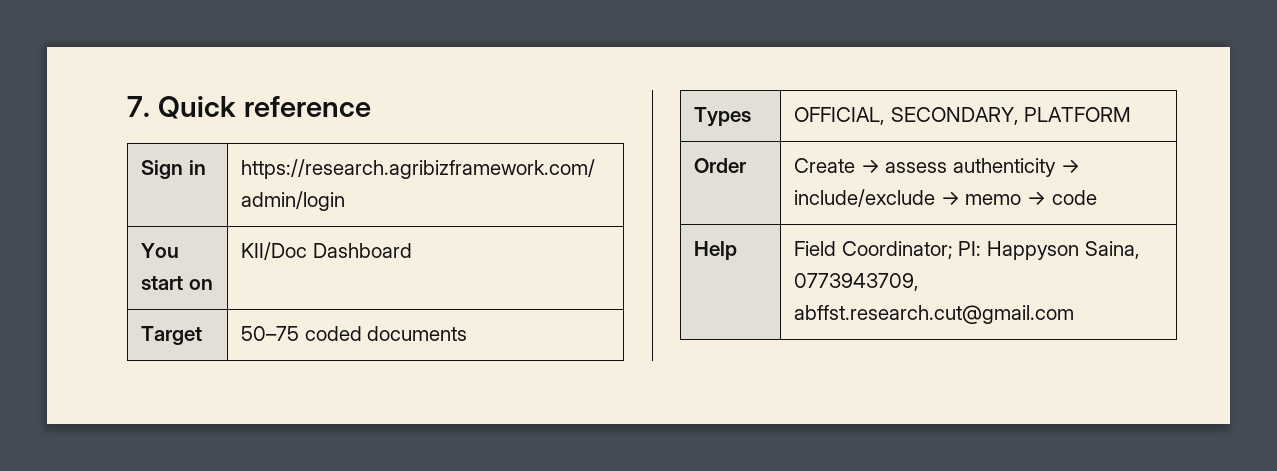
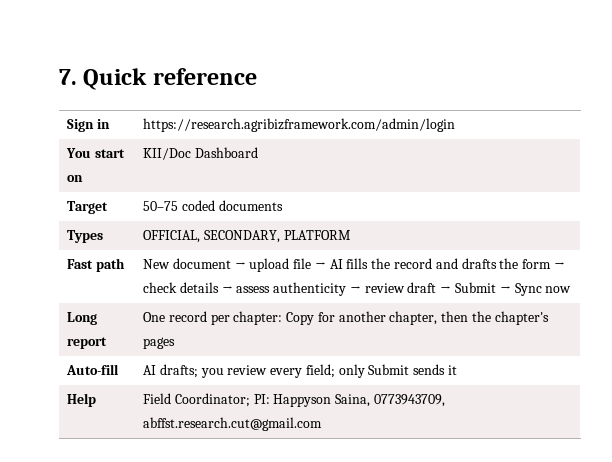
[694,158,747,173] [794,158,1080,177] [794,189,1097,207] Order | Create → assess authenticity → include/exclude → memo → code -> [66,258,125,272] [142,258,565,272] [142,282,572,296] [66,312,97,325] [66,337,107,349] [142,311,549,325] [142,337,175,349] [65,364,119,375] [142,364,457,378] Fast path | New document → upload file → AI fills the record and drafts the form → check details → assess authenticity → review draft → Submit → Sync now // Long report | One record per chapter: Copy for another chapter, then the chapter's pages // Auto-fill | AI drafts; you review every field; only Submit sends it

